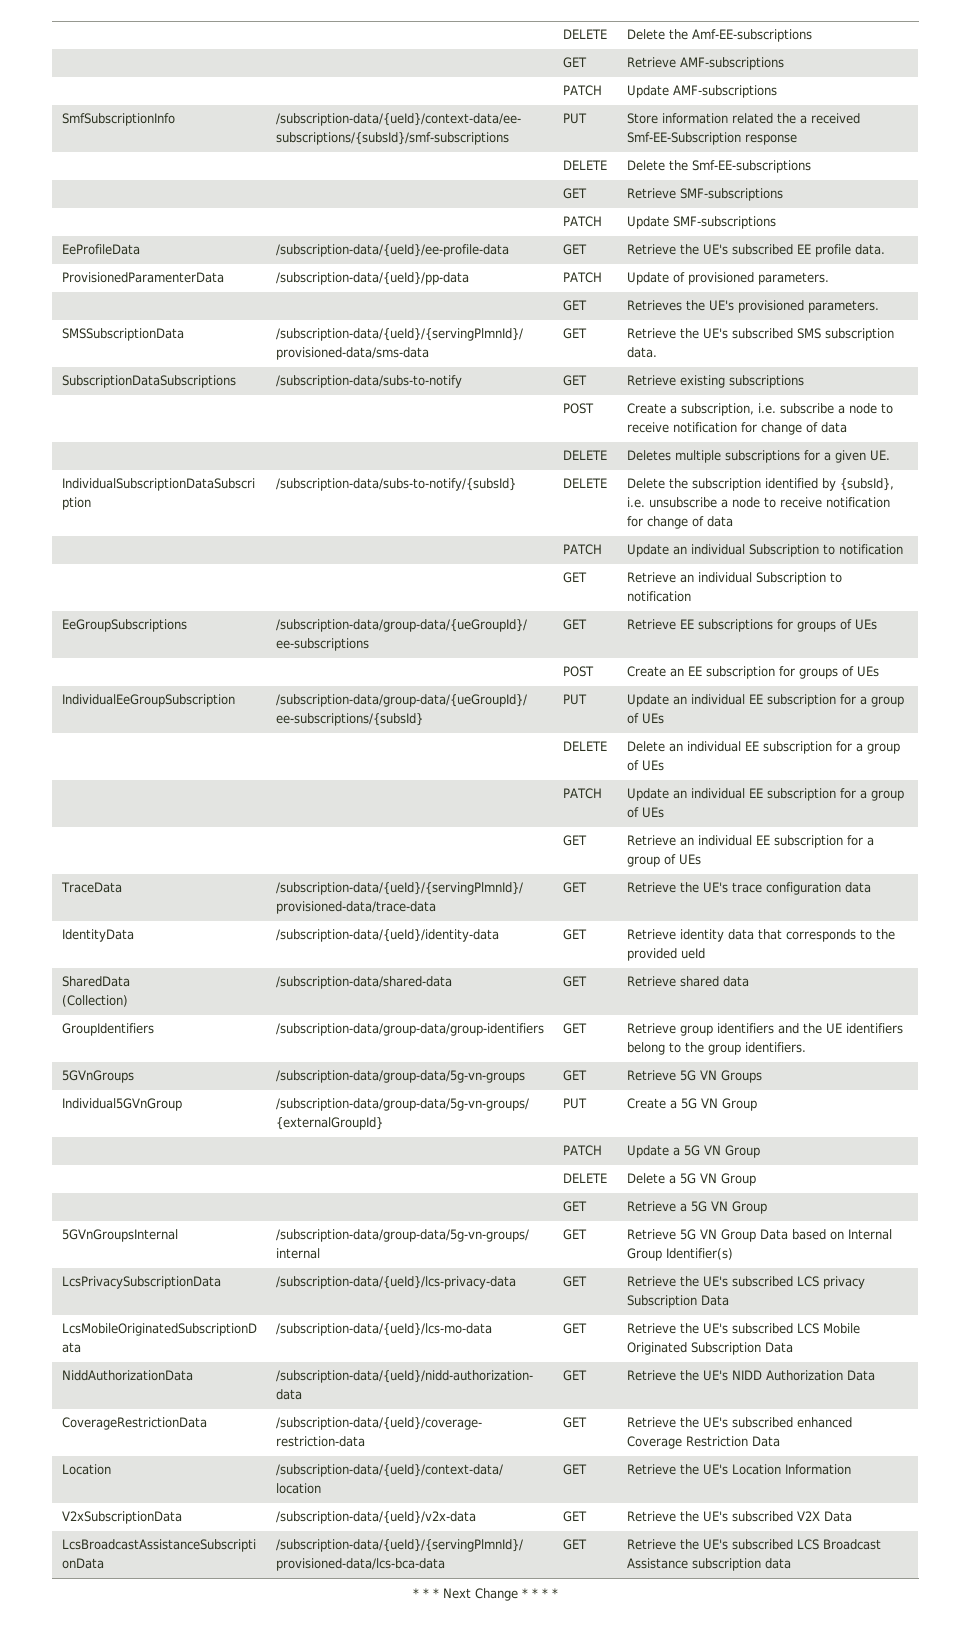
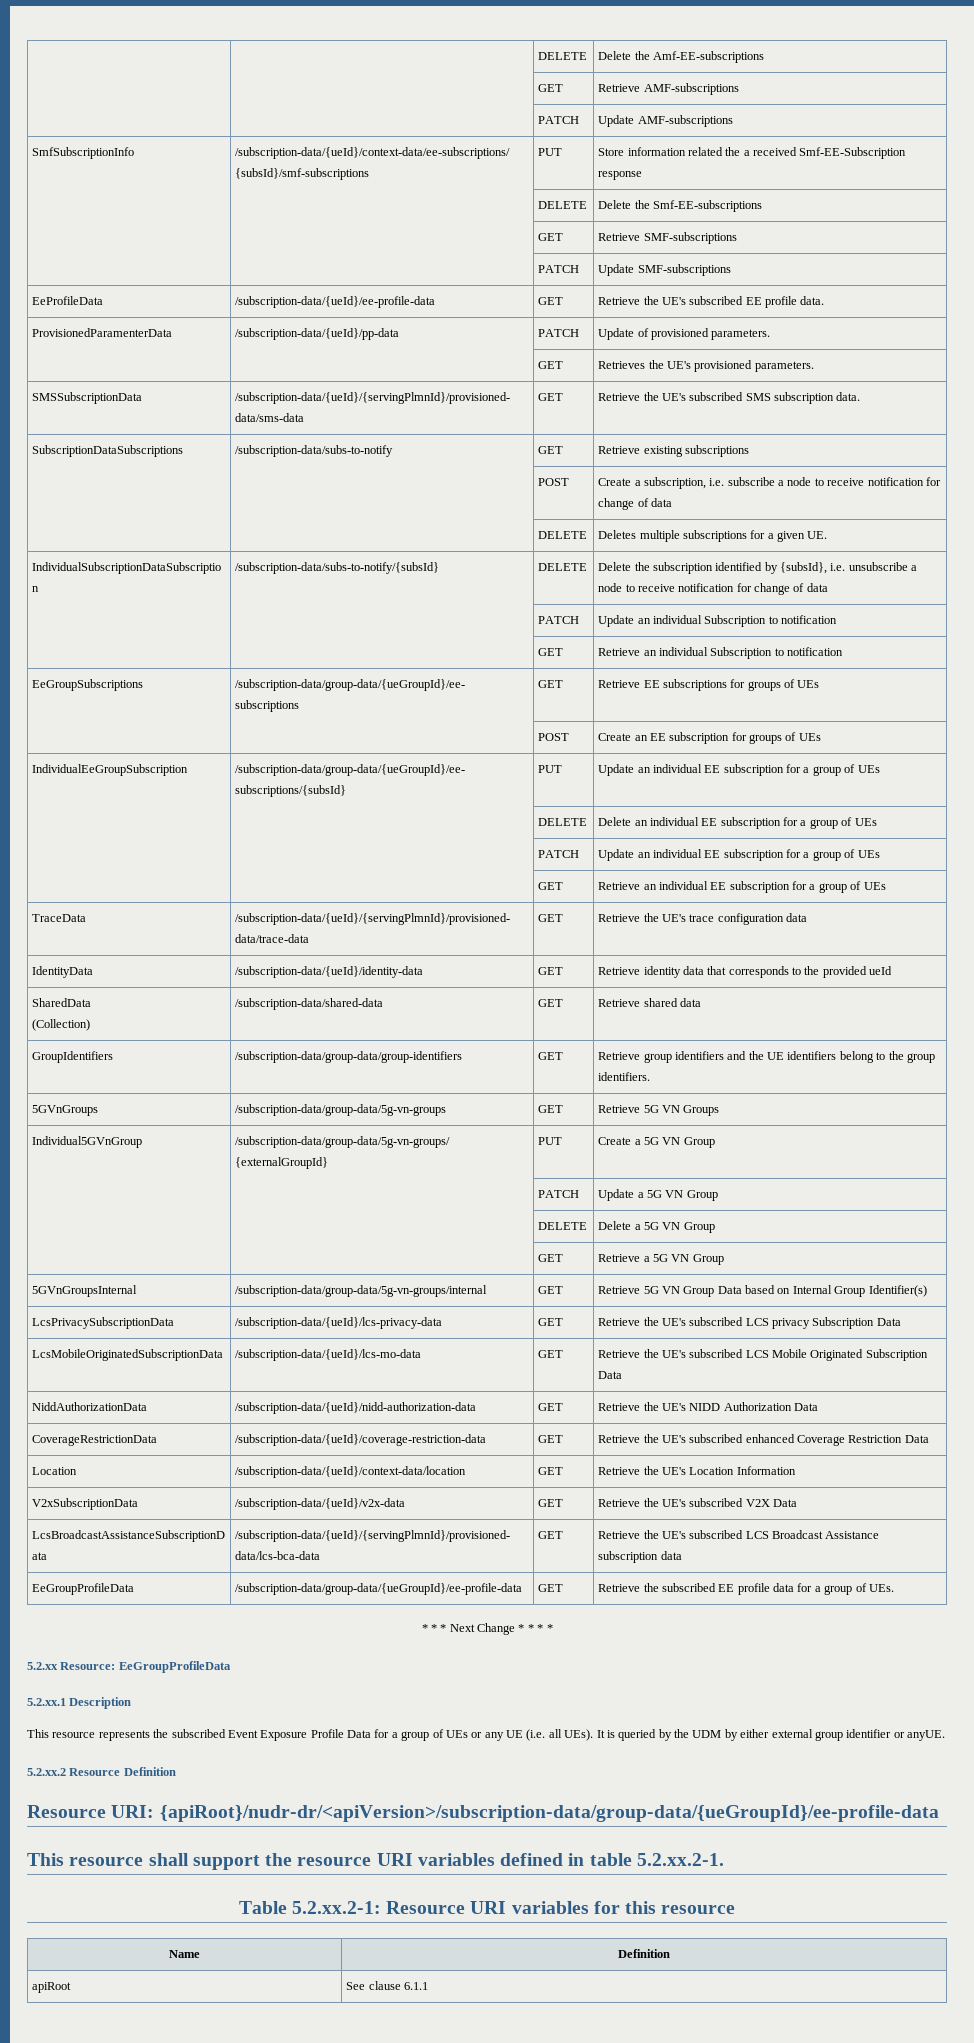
(791, 1563) none -> [32,1583,135,1595] [235,1583,523,1595] [538,1584,564,1592] [598,1583,894,1595] // EeGroupProfileData | /subscription-data/group-data/{ueGroupId}/ee-profile-data | GET | Retrieve the subscribed EE profile data for a group of UEs.
(558, 1593) none -> [27,1661,231,1673] [27,1697,132,1709] [27,1729,945,1741] [27,1767,176,1776] [27,1805,939,1822] [27,1853,724,1870] [238,1901,736,1914] [169,1950,200,1958] [618,1949,670,1958] [32,1982,72,1993] [346,1981,428,1990] // 5.2.xx Resource: EeGroupProfileData // 5.2.xx.1 Description // This resource represents the subscribed Event Exposure Profile Data for a group of UEs or any UE (i.e. all UEs). It is queried by the UDM by either external group identifier or anyUE. // 5.2.xx.2 Resource Definition // Resource URI: {apiRoot}/nudr-dr/<apiVersion>/subscription-data/group-data/{ueGroupId}/ee-profile-data // This resource shall support the resource URI variables defined in table 5.2.xx.2-1. // Table 5.2.xx.2-1: Resource URI variables for this resource // Name | Definition // apiRoot | See clause 6.1.1

